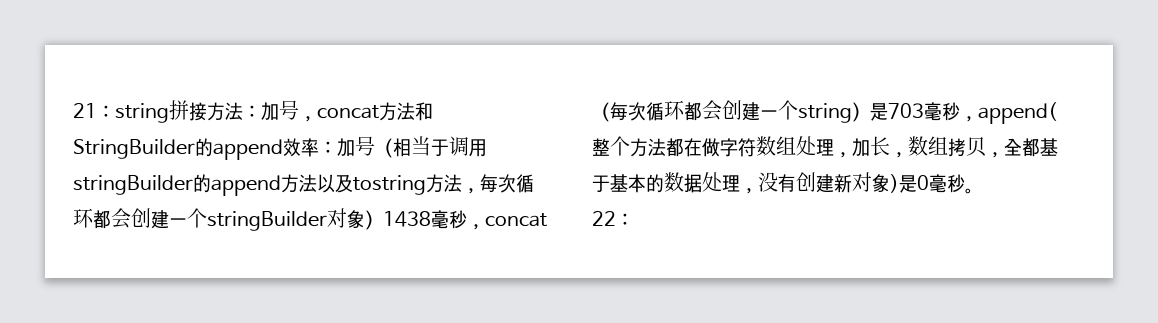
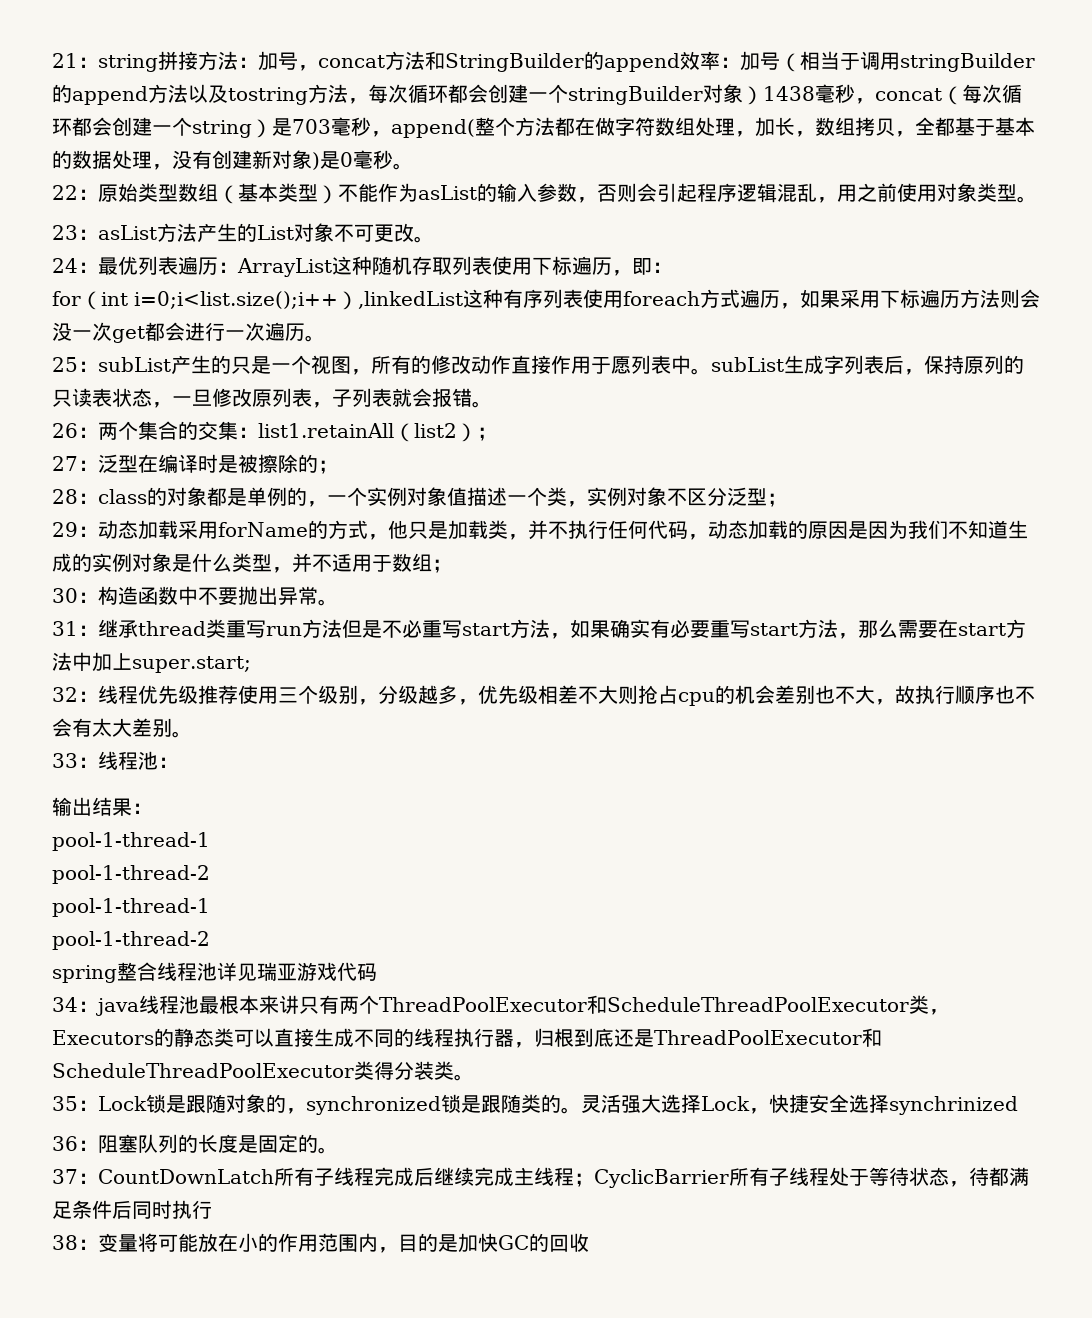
(634, 219) none -> [98,183,1037,204] [52,223,434,243] [52,256,672,277] [52,289,1040,310] [52,322,325,343] [52,355,1024,375] [52,388,492,408] [52,421,497,442] [52,454,338,474] [52,487,787,507] [52,520,1028,540] [52,553,452,573] [52,586,338,606] [52,619,1026,639] [52,652,251,673] [52,685,1035,706] [52,718,192,738] [52,751,178,770] [52,797,152,816] [52,832,210,851] [52,865,210,884] [52,898,210,917] [52,931,210,950] [52,962,377,983] [52,995,949,1016] [52,1028,882,1048] [52,1061,474,1081] [52,1094,1018,1115] [52,1134,338,1154] [52,1167,1029,1188] [52,1200,212,1219] [52,1233,589,1253] 原始类型数组（基本类型）不能作为asList的输入参数，否则会引起程序逻辑混乱，用之前使用对象类型。 // 23：asList方法产生的List对象不可更改。 // 24：最优列表遍历：ArrayList这种随机存取列表使用下标遍历，即： // for（int i=0;i<list.size();i++）,linkedList这种有序列表使用foreach方式遍历，如果采用下标遍历方法则会没一次get都会进行一次遍历。 // 25：subList产生的只是一个视图，所有的修改动作直接作用于愿列表中。subList生成字列表后，保持原列的只读表状态，一旦修改原列表，子列表就会报错。 // 26：两个集合的交集：list1.retainAll（list2）； // 27：泛型在编译时是被擦除的； // 28：class的对象都是单例的，一个实例对象值描述一个类，实例对象不区分泛型； // 29：动态加载采用forName的方式，他只是加载类，并不执行任何代码，动态加载的原因是因为我们不知道生成的实例对象是什么类型，并不适用于数组； // 30：构造函数中不要抛出异常。 // 31：继承thread类重写run方法但是不必重写start方法，如果确实有必要重写start方法，那么需要在start方法中加上super.start; // 32：线程优先级推荐使用三个级别，分级越多，优先级相差不大则抢占cpu的机会差别也不大，故执行顺序也不会有太大差别。 // 33：线程池： // 输出结果： // pool-1-thread-1 // pool-1-thread-2 // pool-1-thread-1 // pool-1-thread-2 // spring整合线程池详见瑞亚游戏代码 // 34：java线程池最根本来讲只有两个ThreadPoolExecutor和ScheduleThreadPoolExecutor类，Executors的静态类可以直接生成不同的线程执行器，归根到底还是ThreadPoolExecutor和ScheduleThreadPoolExecutor类得分装类。 // 35：Lock锁是跟随对象的，synchronized锁是跟随类的。灵活强大选择Lock，快捷安全选择synchrinized // 36：阻塞队列的长度是固定的。 // 37：CountDownLatch所有子线程完成后继续完成主线程；CyclicBarrier所有子线程处于等待状态，待都满足条件后同时执行 // 38：变量将可能放在小的作用范围内，目的是加快GC的回收

